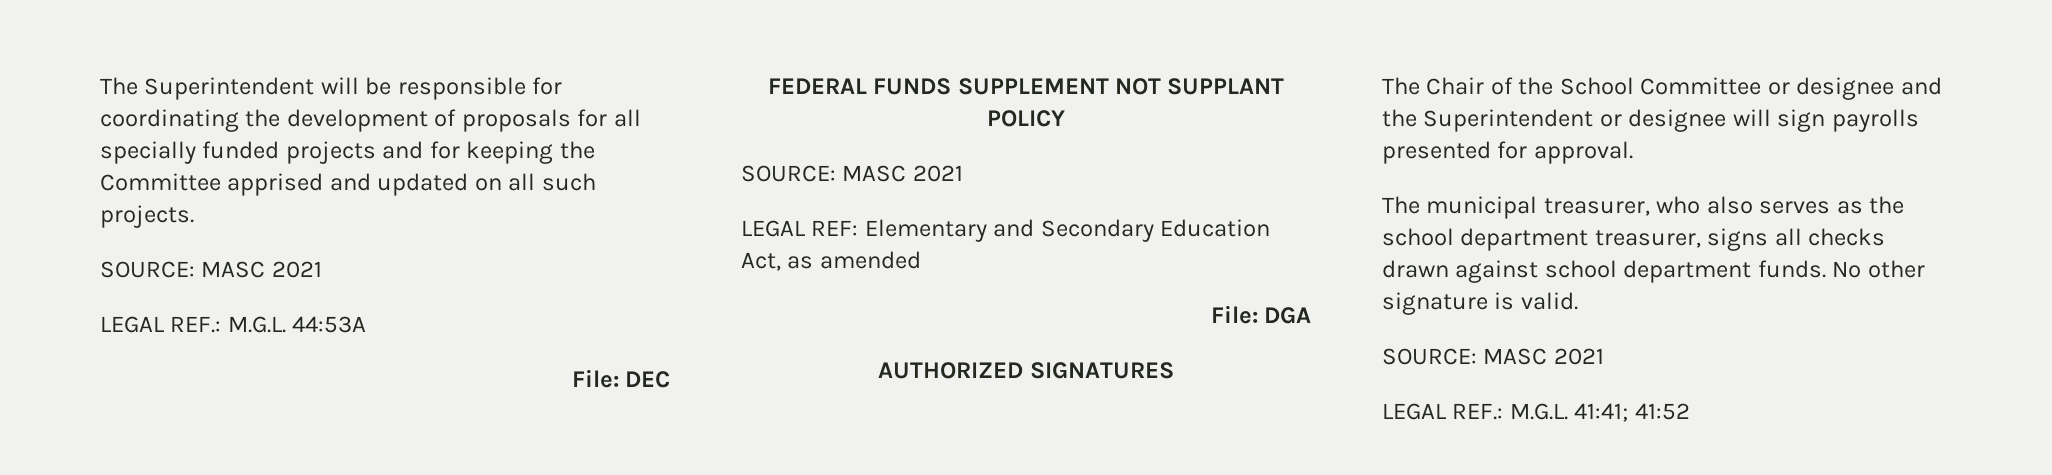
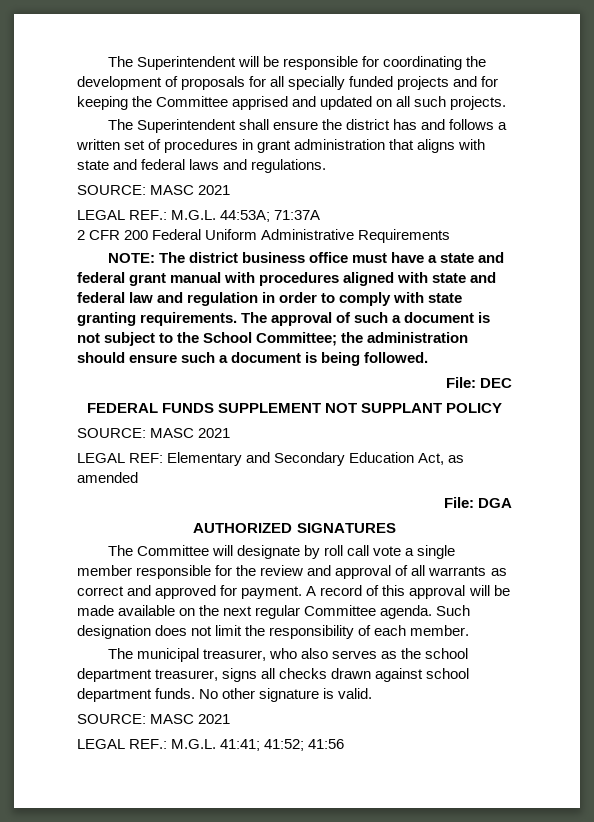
[100,261,322,278] [100,316,367,333] // SOURCE: MASC 2021 // LEGAL REF.: M.G.L. 44:53A -> [107,119,508,133] [76,139,486,153] [77,159,327,173] [77,185,231,195] [77,210,321,222] [77,229,451,243] [107,252,505,263] [77,272,497,286] [77,292,463,306] [77,312,491,326] [77,332,469,346] [77,352,429,366] // The Superintendent shall ensure the district has and follows a written set of procedures in grant administration that aligns with state and federal laws and regulations. // SOURCE: MASC 2021 // LEGAL REF.: M.G.L. 44:53A; 71:37A // 2 CFR 200 Federal Uniform Administrative Requirements // NOTE: The district business office must have a state and federal grant manual with procedures aligned with state and federal law and regulation in order to comply with state granting requirements. The approval of such a document is not subject to the School Committee; the administration should ensure such a document is being followed.
[1426,77,1942,100] [1382,109,1919,132] [1382,141,1633,164] Chair of the School Committee or designee and the Superintendent or designee will sign payrolls presented for approval. -> [136,545,456,559] [77,565,507,579] [77,585,510,599] [77,605,471,619] [77,625,470,639] Committee will designate by roll call vote a single member responsible for the review and approval of all warrants as correct and approved for payment. A record of this approval will be made available on the next regular Committee agenda. Such designation does not limit the responsibility of each member.
[1634,403,1690,420] 41:52 -> [264,739,345,751] 41:52; 41:56

